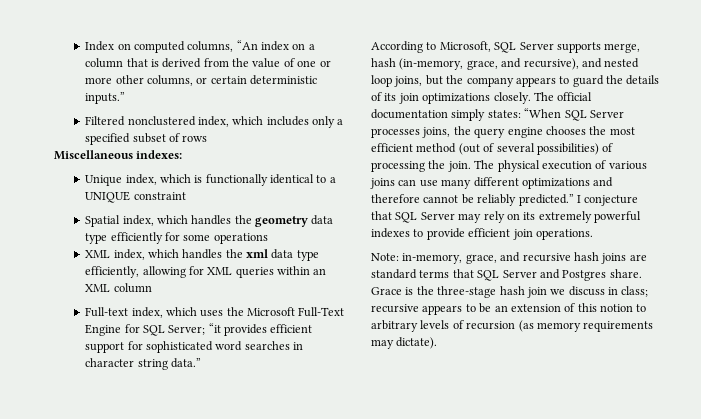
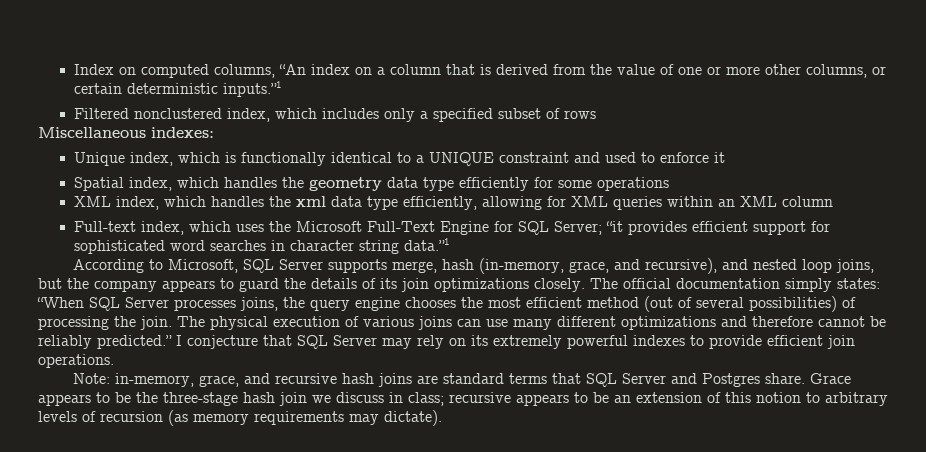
[85,92,126,104] inputs.” -> [222,81,282,97] inputs.”1
(186, 196) none -> [573,152,725,163] and used to enforce it
[170,358,201,368] data.” -> [403,238,450,251] data.”1
[405,287,414,295] is -> [38,392,131,406] appears to be

